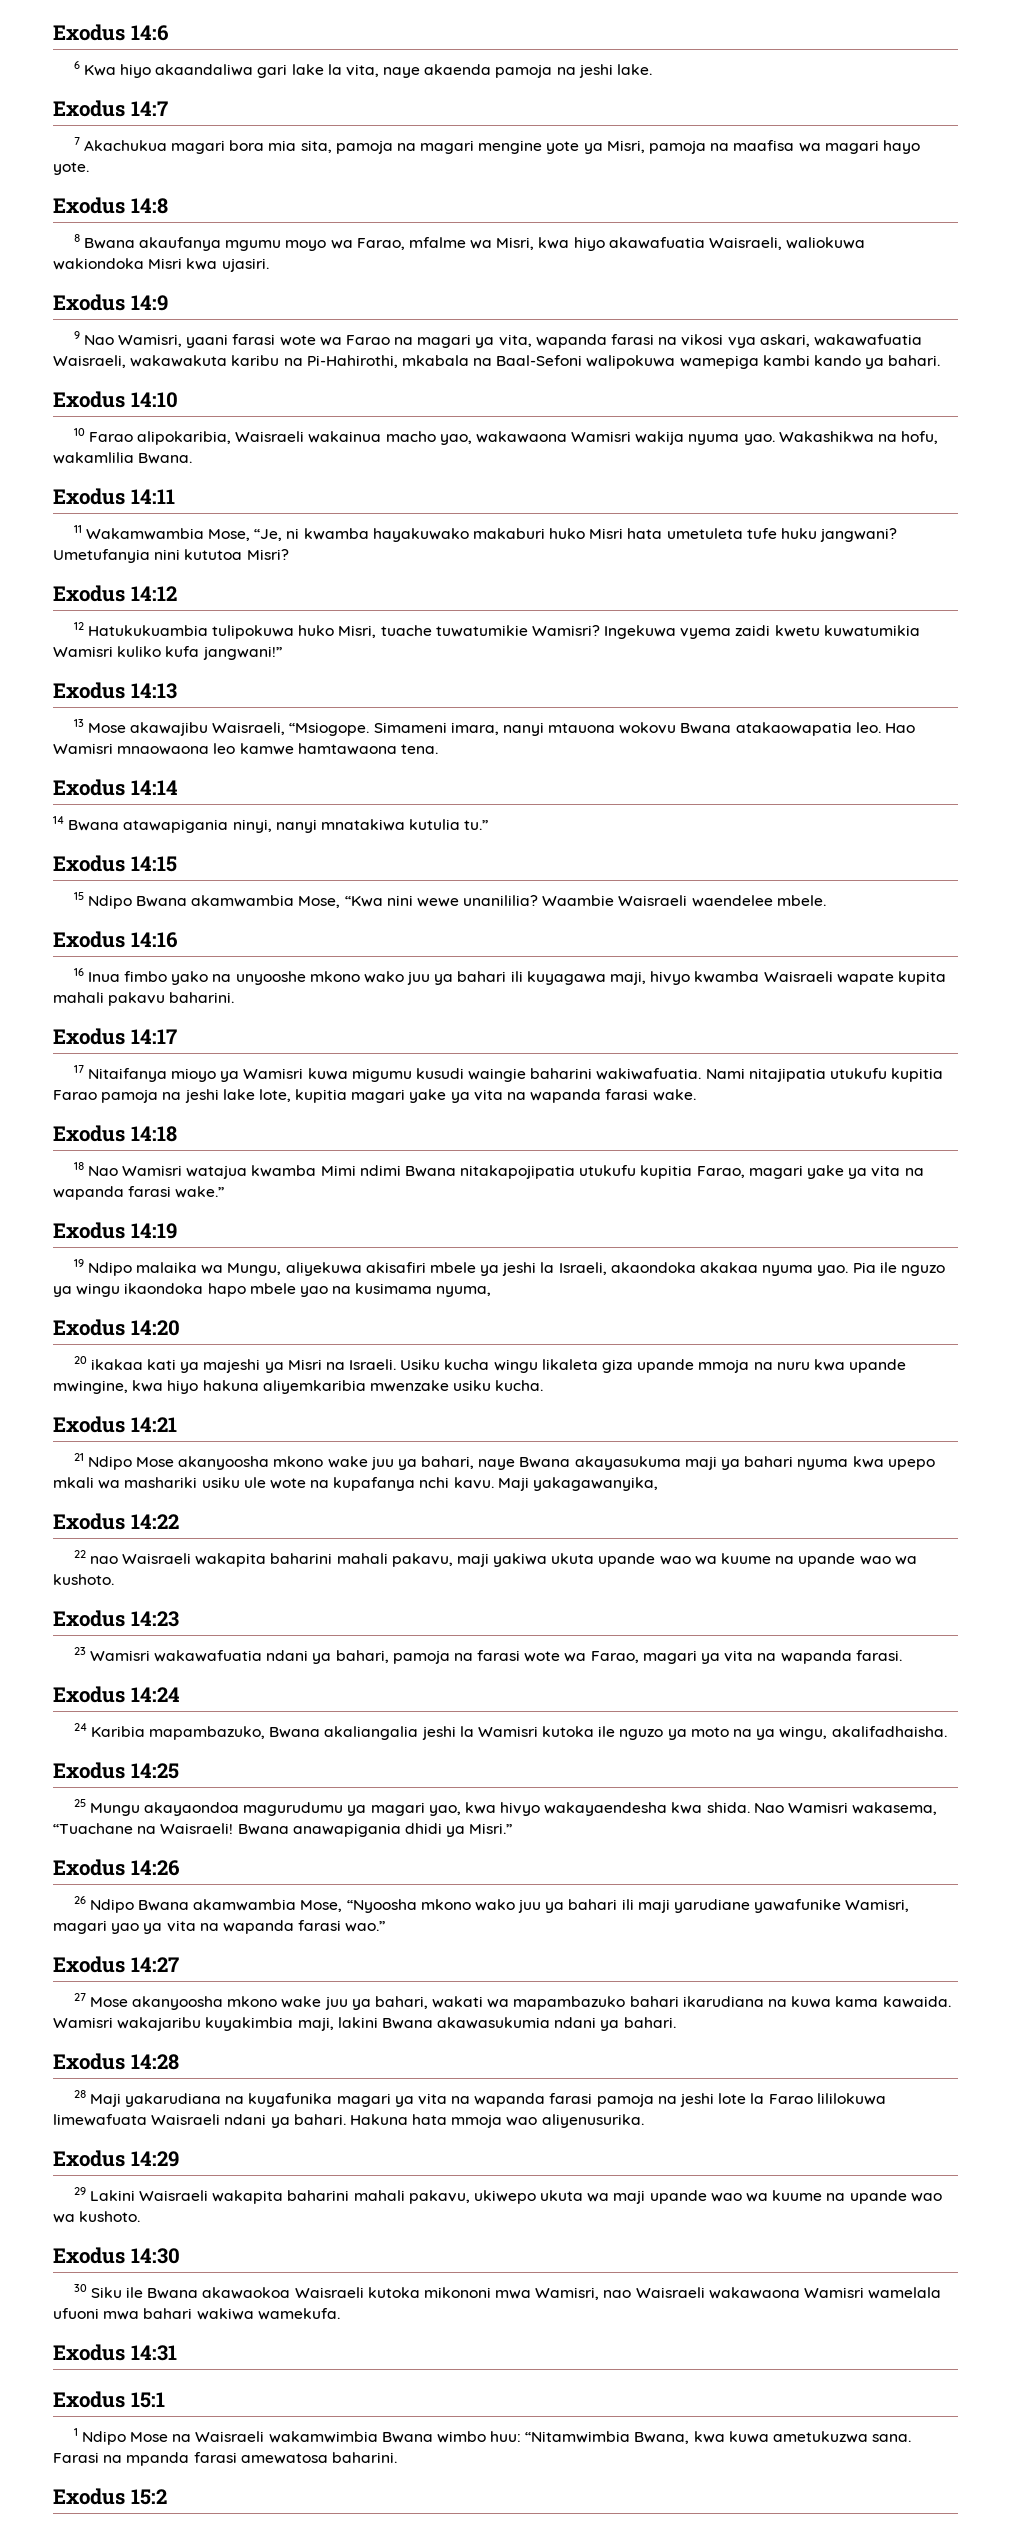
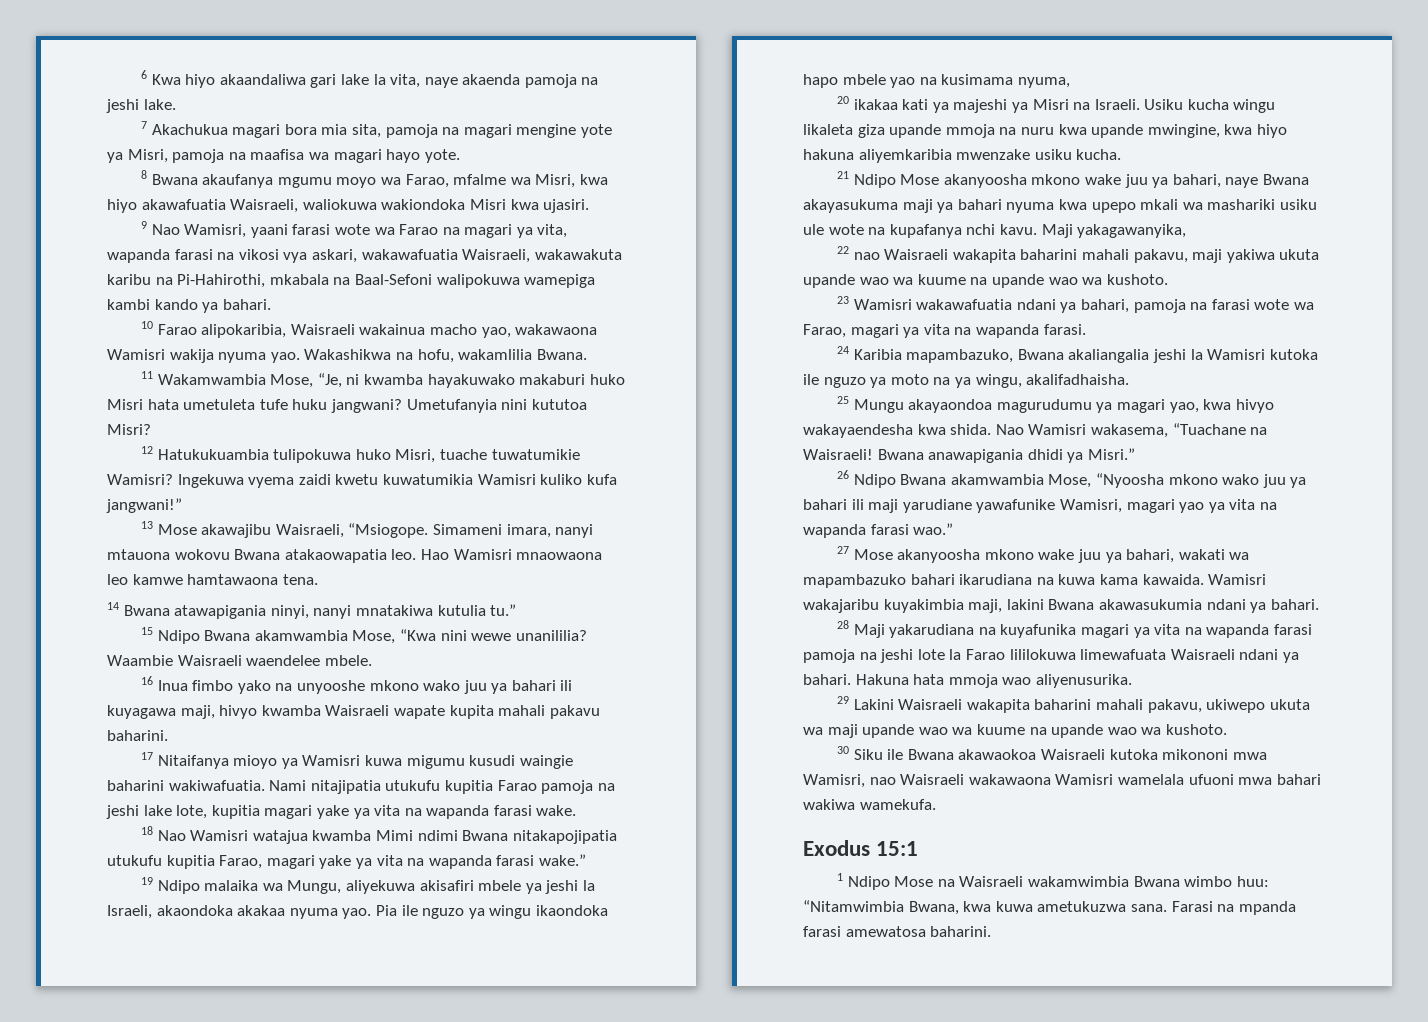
[53,24,169,41] Exodus 14:6 // -> (140, 74) none
[53,100,168,117] // Exodus 14:7 -> (176, 104) none
[53,197,168,214] // Exodus 14:8 -> (460, 156) none
[53,294,168,311] // Exodus 14:9 -> (590, 206) none
[53,391,178,408] // Exodus 14:10 -> (271, 304) none
[53,488,175,505] // Exodus 14:11 -> (587, 354) none
[53,585,177,602] // Exodus 14:12 -> (151, 429) none
[53,682,177,699] // Exodus 14:13 -> (182, 505) none
[53,779,178,796] // Exodus 14:14 -> (318, 579) none
[53,855,177,872] // Exodus 14:15 -> (517, 610) none
[53,931,178,948] // Exodus 14:16 -> (372, 660) none
[53,1028,177,1045] // Exodus 14:17 -> (168, 735) none
[53,1125,177,1142] // Exodus 14:18 -> (577, 810) none
[53,1222,177,1239] // Exodus 14:19 -> (586, 860) none
[53,1319,180,1336] // Exodus 14:20 -> (1070, 82) none
[53,1416,177,1433] // Exodus 14:21 -> (1122, 154) none
[53,1513,179,1530] // Exodus 14:22 -> (1187, 231) none
[53,1610,179,1627] // Exodus 14:23 -> (1168, 279) none
[53,1686,180,1703] // Exodus 14:24 -> (1086, 329) none
[53,1762,179,1779] // Exodus 14:25 -> (1130, 379) none
[53,1859,180,1876] // Exodus 14:26 -> (1135, 454) none
[53,1956,179,1973] // Exodus 14:27 -> (954, 529) none
[53,2053,179,2070] // Exodus 14:28 -> (1319, 604) none
[53,2150,179,2167] // Exodus 14:29 -> (1132, 681) none
[53,2247,180,2264] // Exodus 14:30 -> (1227, 729) none
[53,2344,177,2361] // Exodus 14:31 -> (936, 804) none
[53,2488,167,2505] // Exodus 15:2 -> (992, 931) none

